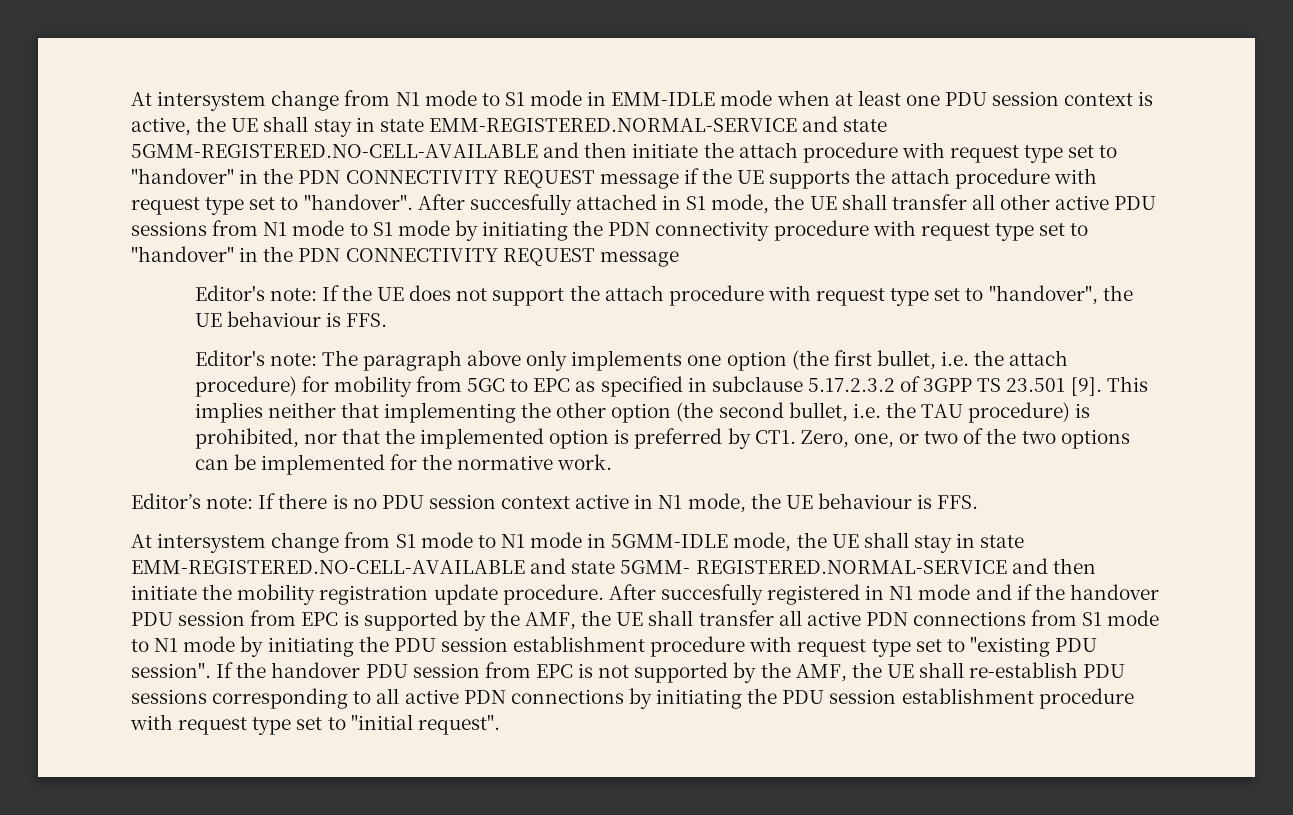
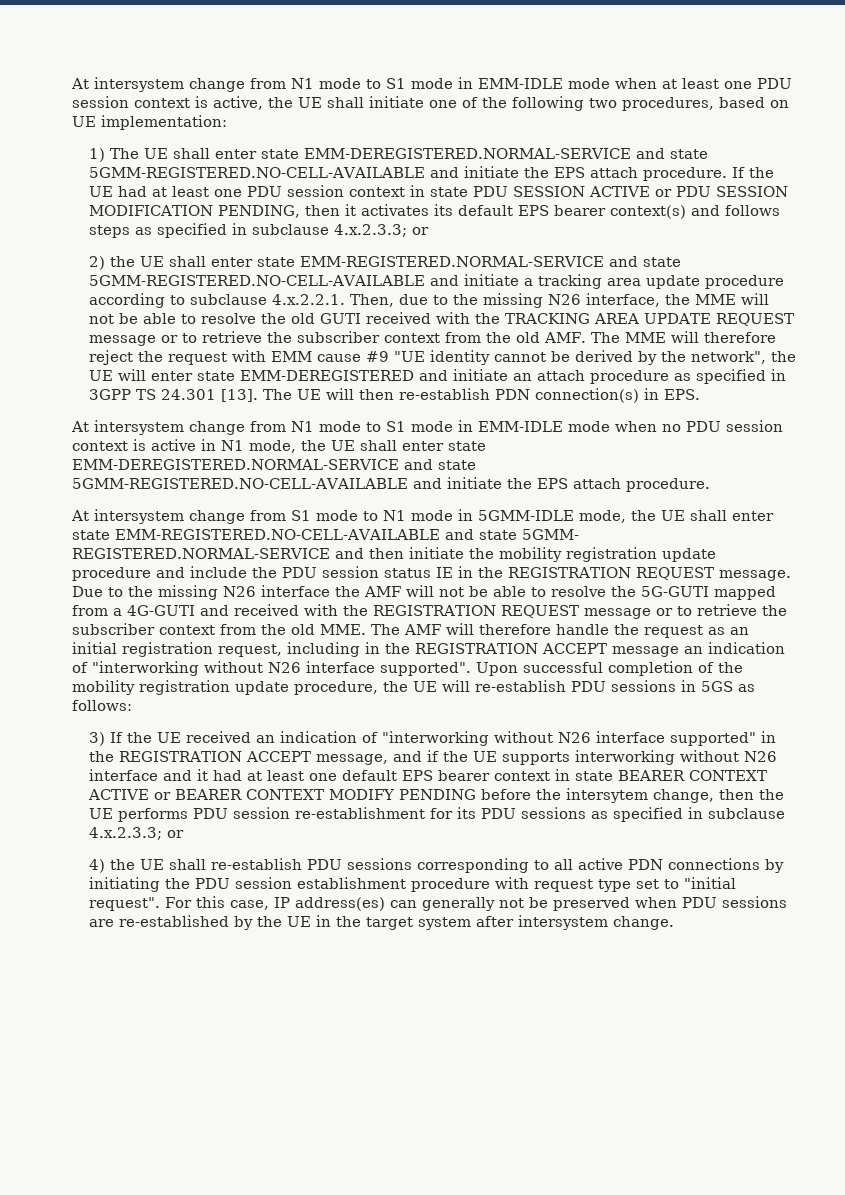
[313,117,375,137] stay in -> [369,96,789,111] [72,115,227,130] [89,148,709,162] [89,166,775,181] [89,185,789,197] [89,204,781,219] [89,223,430,238] [89,256,254,270] initiate one of the following two procedures, based on UE implementation: // 1) The UE shall enter state EMM-DEREGISTERED.NORMAL-SERVICE and state 5GMM-REGISTERED.NO-CELL-AVAILABLE and initiate the EPS attach procedure. If the UE had at least one PDU session context in state PDU SESSION ACTIVE or PDU SESSION MODIFICATION PENDING, then it activates its default EPS bearer context(s) and follows steps as specified in subclause 4.x.2.3.3; or // 2) the UE shall enter
[584,142,1118,163] [131,168,1097,189] [131,194,1157,215] [131,220,1089,241] [131,246,679,267] [194,285,1133,306] [194,311,387,327] [194,350,1069,371] [194,376,1148,397] [194,402,1091,423] [194,428,1130,449] [194,454,613,475] [131,493,348,509] then initiate the attach procedure with request type set to "handover" in the PDN CONNECTIVITY REQUEST message if the UE supports the attach procedure with request type set to "handover". After succesfully attached in S1 mode, the UE shall transfer all other active PDU sessions from N1 mode to S1 mode by initiating the PDN connectivity procedure with request type set to "handover" in the PDN CONNECTIVITY REQUEST message // Editor's note: If the UE does not support the attach procedure with request type set to "handover", the UE behaviour is FFS. // Editor's note: The paragraph above only implements one option (the first bullet, i.e. the attach procedure) for mobility from 5GC to EPC as specified in subclause 5.17.2.3.2 of 3GPP TS 23.501 [9]. This implies neither that implementing the other option (the second bullet, i.e. the TAU procedure) is prohibited, nor that the implemented option is preferred by CT1. Zero, one, or two of the two options can be implemented for the normative work. // Editor’s note: If there is -> [464,274,785,289] [89,293,770,308] [89,312,795,326] [89,331,777,346] [89,350,797,365] [89,369,787,384] [89,388,701,403] [71,420,657,435] initiate a tracking area update procedure according to subclause 4.x.2.2.1. Then, due to the missing N26 interface, the MME will not be able to resolve the old GUTI received with the TRACKING AREA UPDATE REQUEST message or to retrieve the subscriber context from the old AMF. The MME will therefore reject the request with EMM cause #9 "UE identity cannot be derived by the network", the UE will enter state EMM-DEREGISTERED and initiate an attach procedure as specified in 3GPP TS 24.301 [13]. The UE will then re-establish PDN connection(s) in EPS. // At intersystem change from N1 mode to S1 mode in EMM-IDLE mode when
(571, 502) none -> [133,439,146,451] is
[817,493,979,509] behaviour is FFS. -> [360,440,486,451] [72,459,476,470] [72,477,710,492] shall enter state EMM-DEREGISTERED.NORMAL-SERVICE and state 5GMM-REGISTERED.NO-CELL-AVAILABLE and initiate the EPS attach procedure.
[913,533,976,553] stay in -> [732,511,774,521] enter
[502,584,1159,605] [131,610,1160,631] [131,636,1098,657] [131,662,847,683] procedure. After succesfully registered in N1 mode and if the handover PDU session from EPC is supported by the AMF, the UE shall transfer all active PDN connections from S1 mode to N1 mode by initiating the PDU session establishment procedure with request type set to "existing PDU session". If the handover PDU session from EPC is not supported by the AMF, -> [72,566,791,581] [72,585,776,600] [72,604,787,619] [72,623,749,638] [72,642,785,657] [72,661,743,676] [72,680,755,695] [72,700,132,711] [89,731,777,746] [89,750,778,765] [89,769,768,781] [88,788,785,803] [89,807,786,822] [89,827,185,840] [89,859,106,873] procedure and include the PDU session status IE in the REGISTRATION REQUEST message. Due to the missing N26 interface the AMF will not be able to resolve the 5G-GUTI mapped from a 4G-GUTI and received with the REGISTRATION REQUEST message or to retrieve the subscriber context from the old MME. The AMF will therefore handle the request as an initial registration request, including in the REGISTRATION ACCEPT message an indication of "interworking without N26 interface supported". Upon successful completion of the mobility registration update procedure, the UE will re-establish PDU sessions in 5GS as follows: // 3) If the UE received an indication of "interworking without N26 interface supported" in the REGISTRATION ACCEPT message, and if the UE supports interworking without N26 interface and it had at least one default EPS bearer context in state BEARER CONTEXT ACTIVE or BEARER CONTEXT MODIFY PENDING before the intersytem change, then the UE performs PDU session re-establishment for its PDU sessions as specified in subclause 4.x.2.3.3; or // 4)
(500, 724) none -> [165,896,788,911] [89,915,675,930] For this case, IP address(es) can generally not be preserved when PDU sessions are re-established by the UE in the target system after intersystem change.

